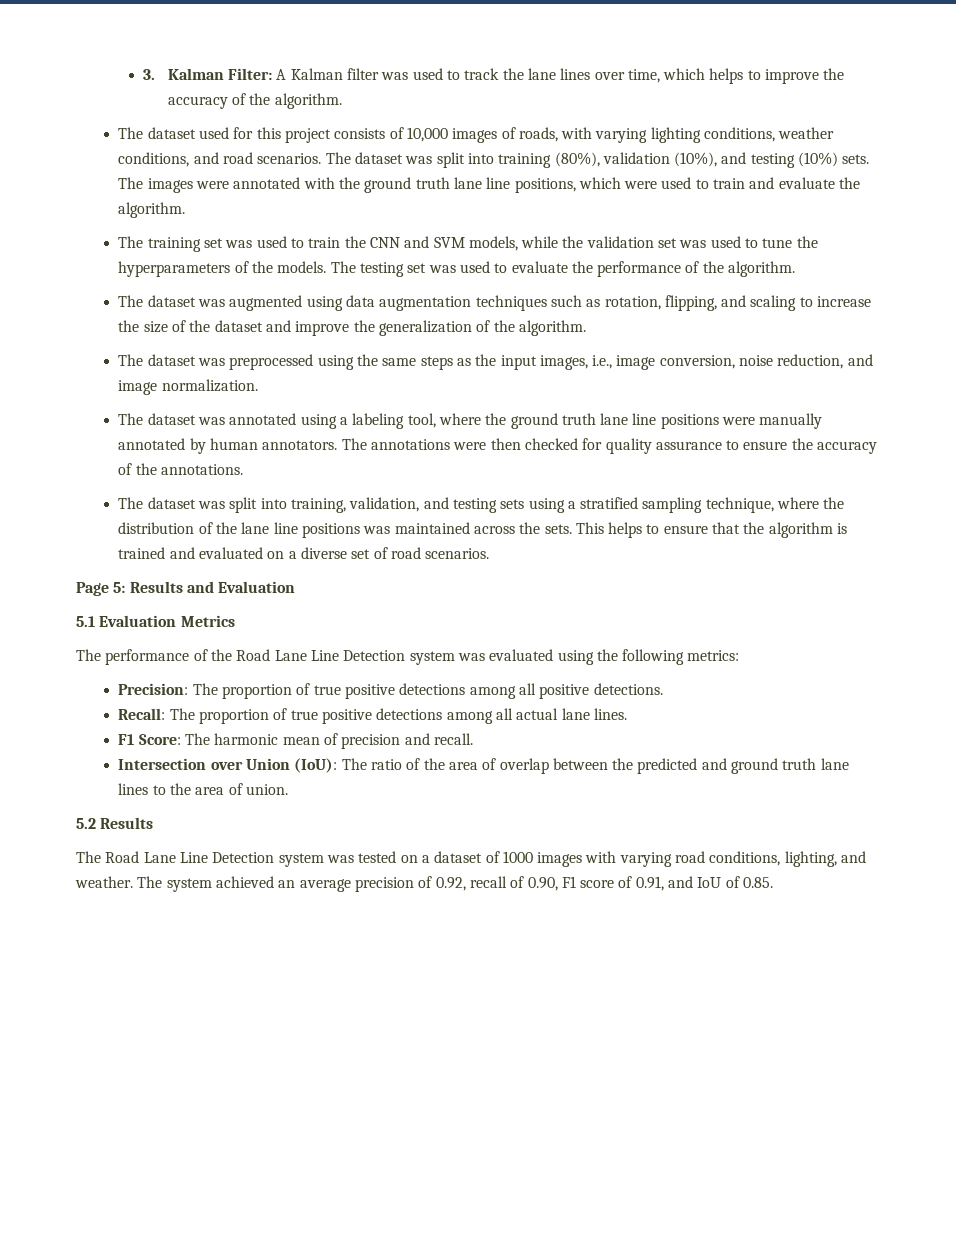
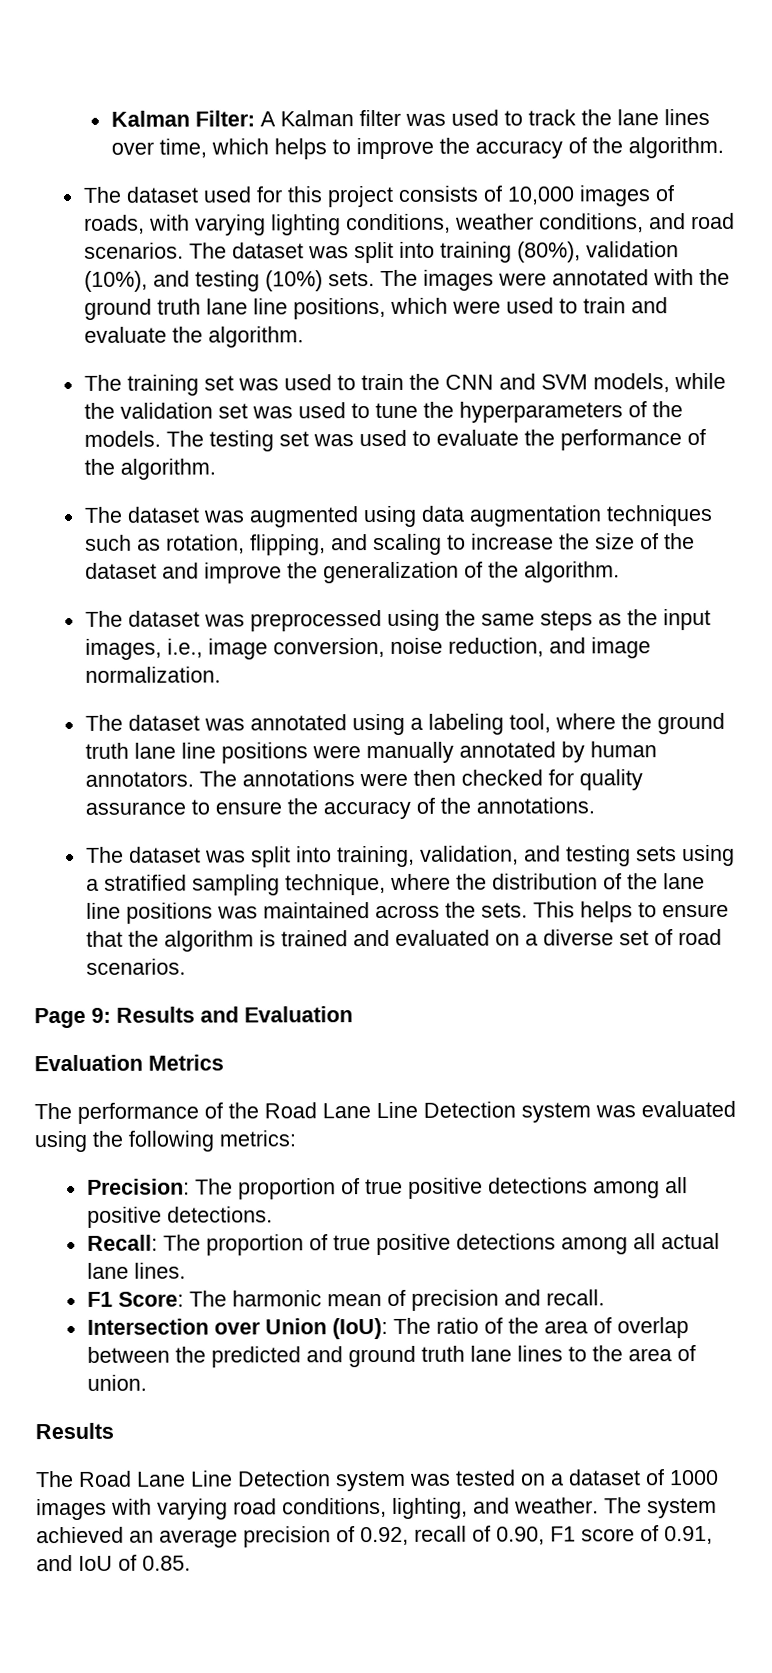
[142,69,155,80] 3. -> (110, 118) none
[113,582,126,593] 5: -> [91,1007,111,1023] 9:
[76,616,95,627] 5.1 -> (353, 1014) none
[76,818,96,829] 5.2 -> (147, 1382) none

